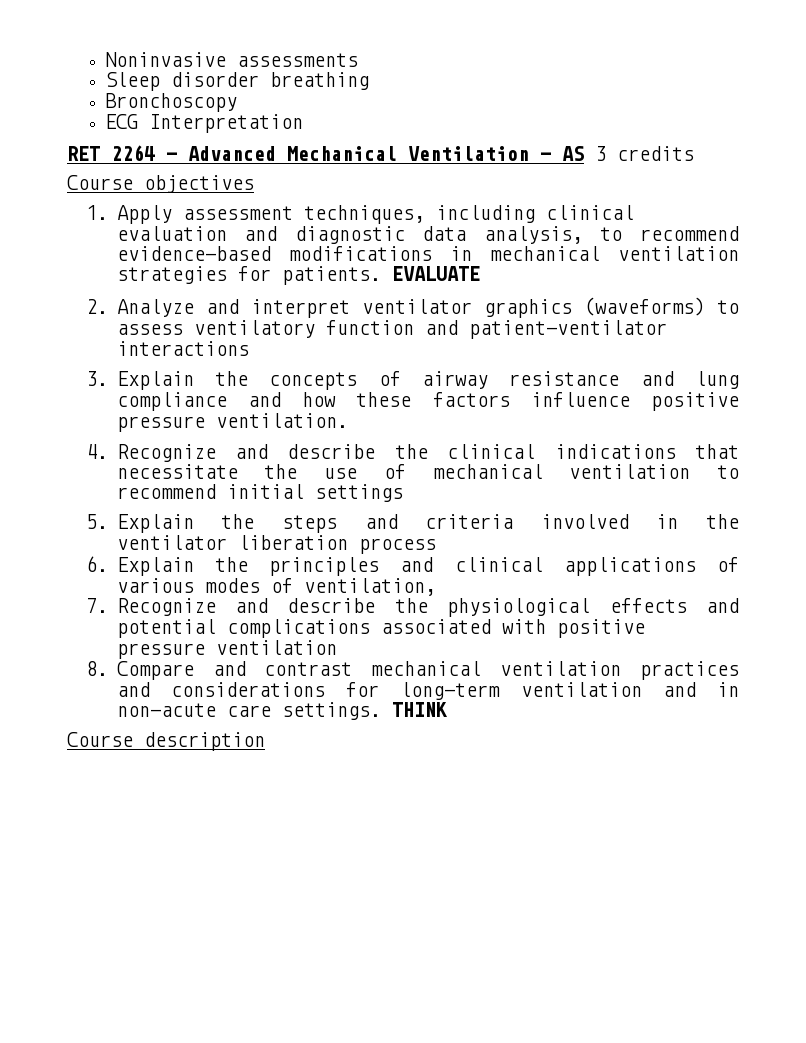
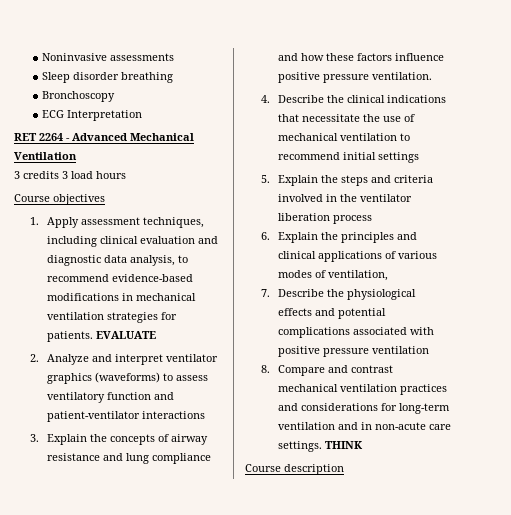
[540,146,584,161] - AS -> (77, 156) //
(694, 153) none -> [62,171,126,179] 3 load hours
[116,444,376,462] Recognize and describe -> [277,95,324,103] Describe
[116,598,376,616] Recognize and describe -> [277,289,324,297] Describe

